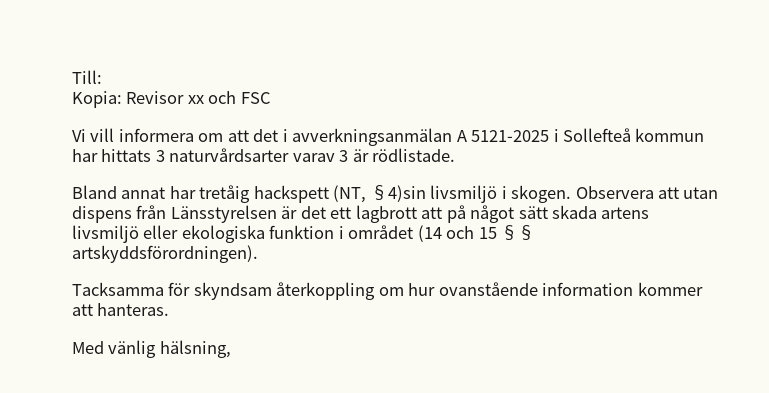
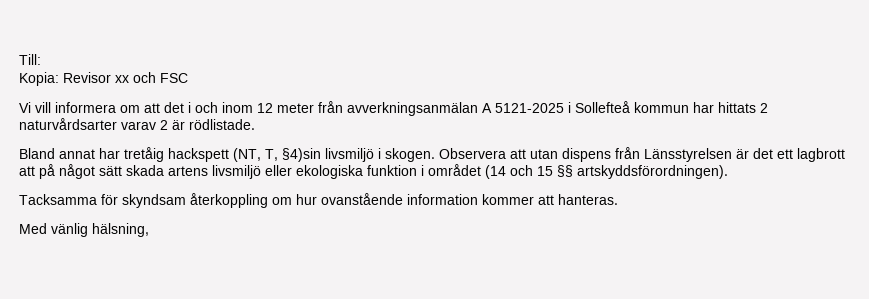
(288, 135) none -> [195,101,343,113] och inom 12 meter från
[155,150,165,162] 3 -> [760,103,768,113] 2
[339,150,349,162] 3 -> [160,120,168,130] 2
(367, 194) none -> [265,149,278,161] T,

